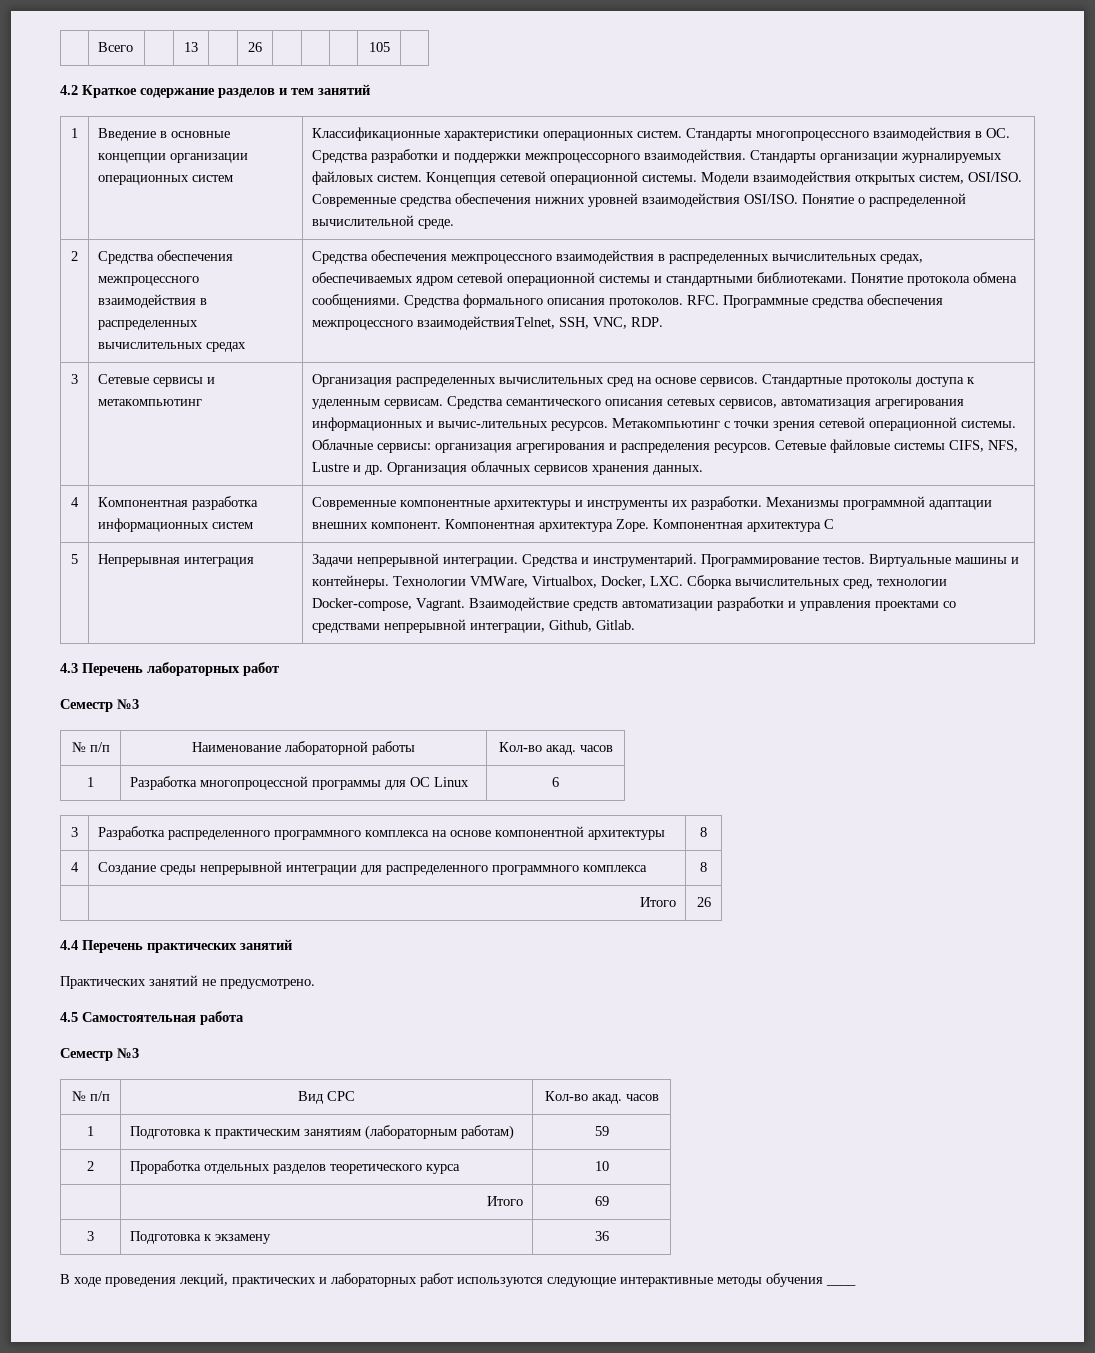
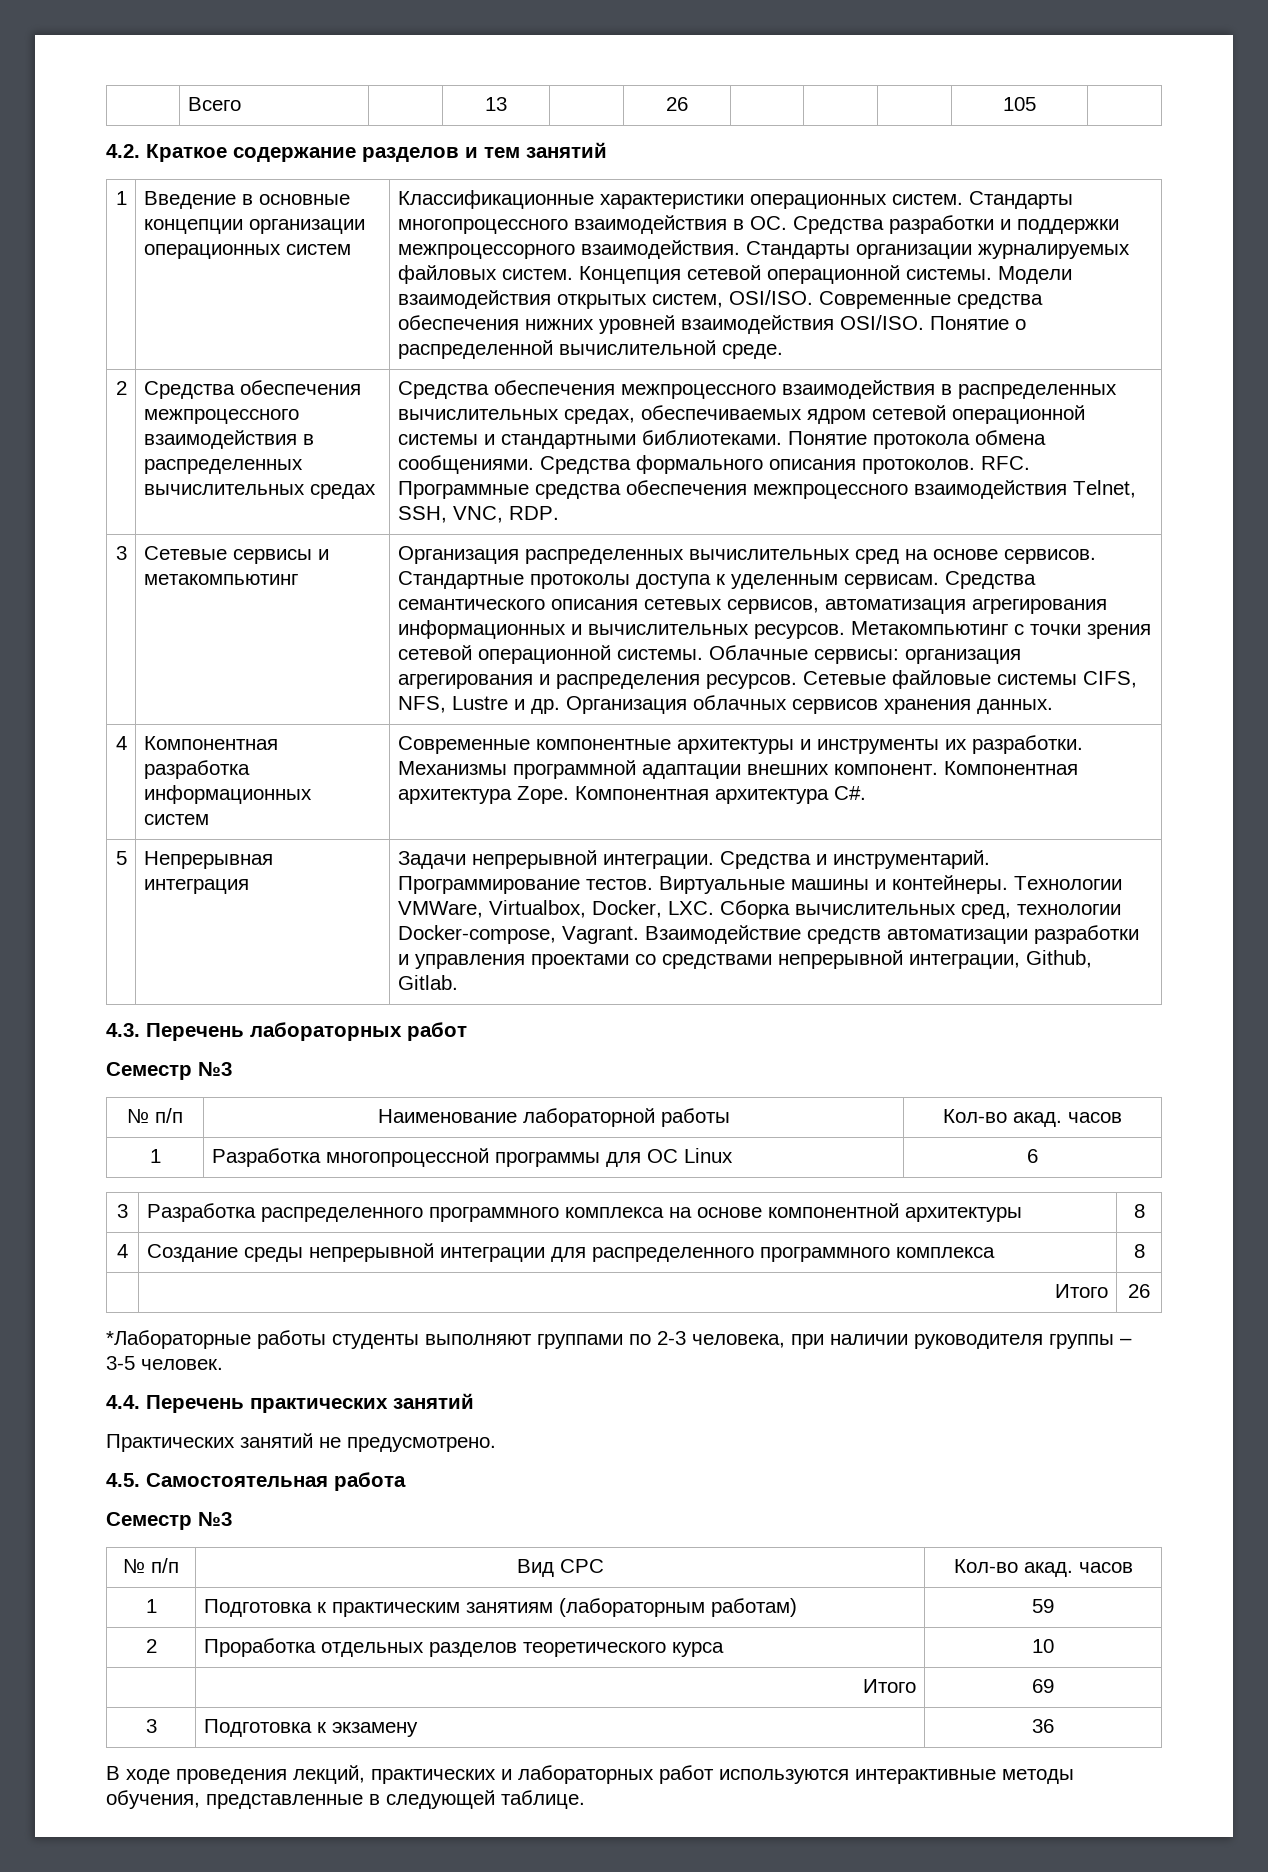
[60,85,78,95] 4.2 -> [106,144,140,158] 4.2.
[417,316,556,330] взаимодействияTelnet, -> [913,480,1136,499] взаимодействия Telnet,
[438,421,549,428] вычис-лительных -> [587,624,749,635] вычислительных
[824,519,835,529] C -> [833,786,866,800] C#.
[60,663,78,673] 4.3 -> [106,1023,140,1037] 4.3.
[60,940,78,950] 4.4 -> [106,1330,1132,1349] [106,1356,223,1370] [106,1395,140,1409] *Лабораторные работы студенты выполняют группами по 2-3 человека, при наличии руководителя группы – 3-5 человек. // 4.4.
[60,1012,78,1022] 4.5 -> [106,1473,140,1487] 4.5.
[547,1277,616,1287] следующие -> (849, 1776) none
[766,1273,856,1287] обучения ____ -> [106,1790,585,1809] обучения, представленные в следующей таблице.

